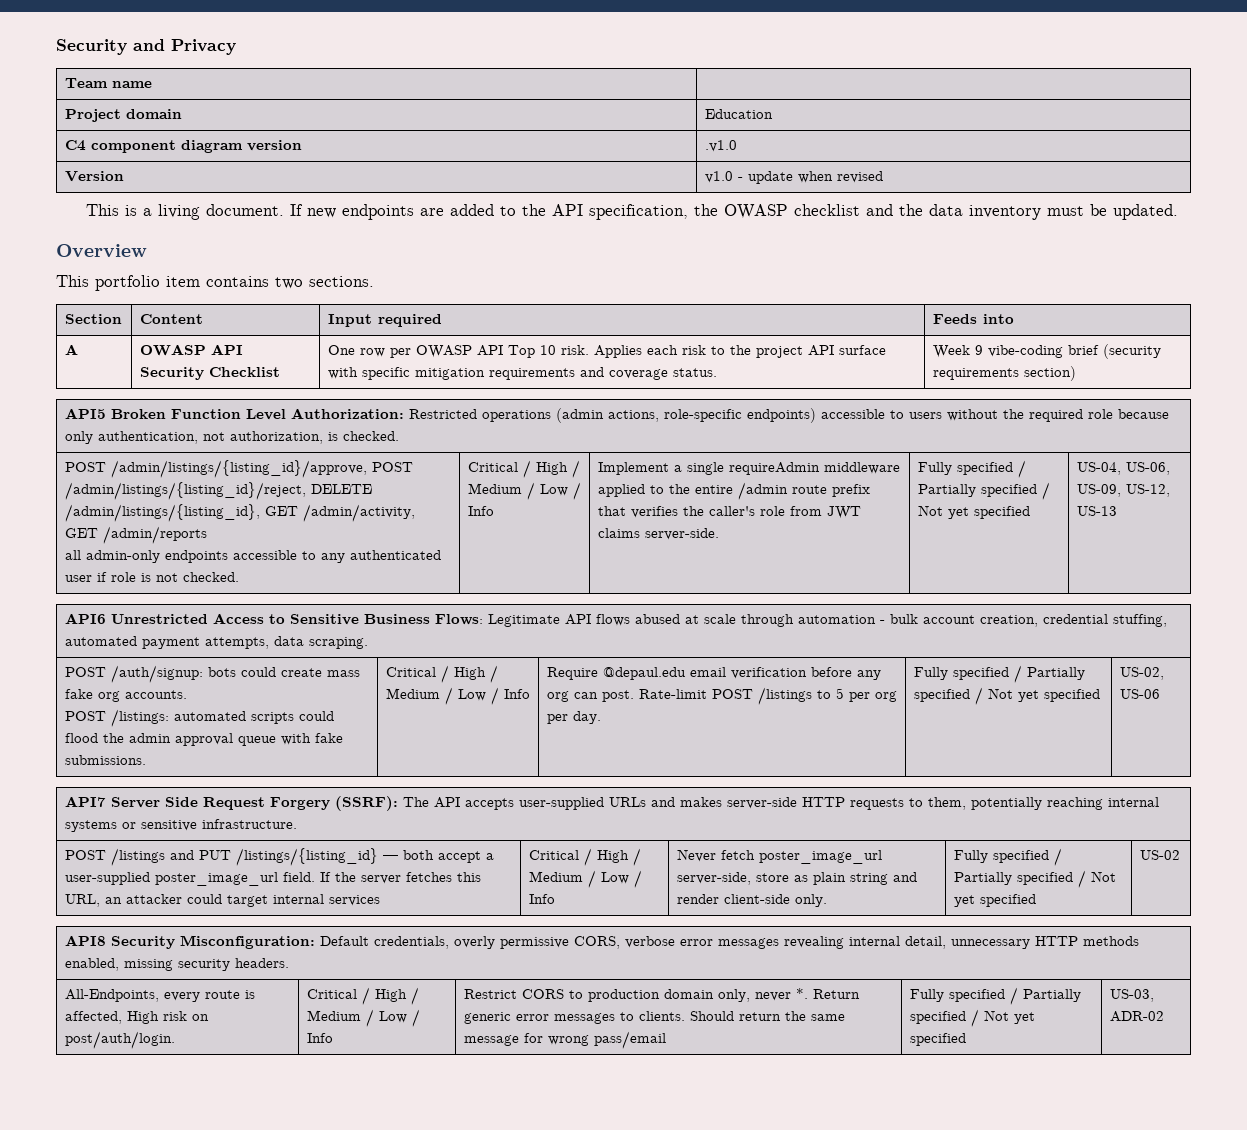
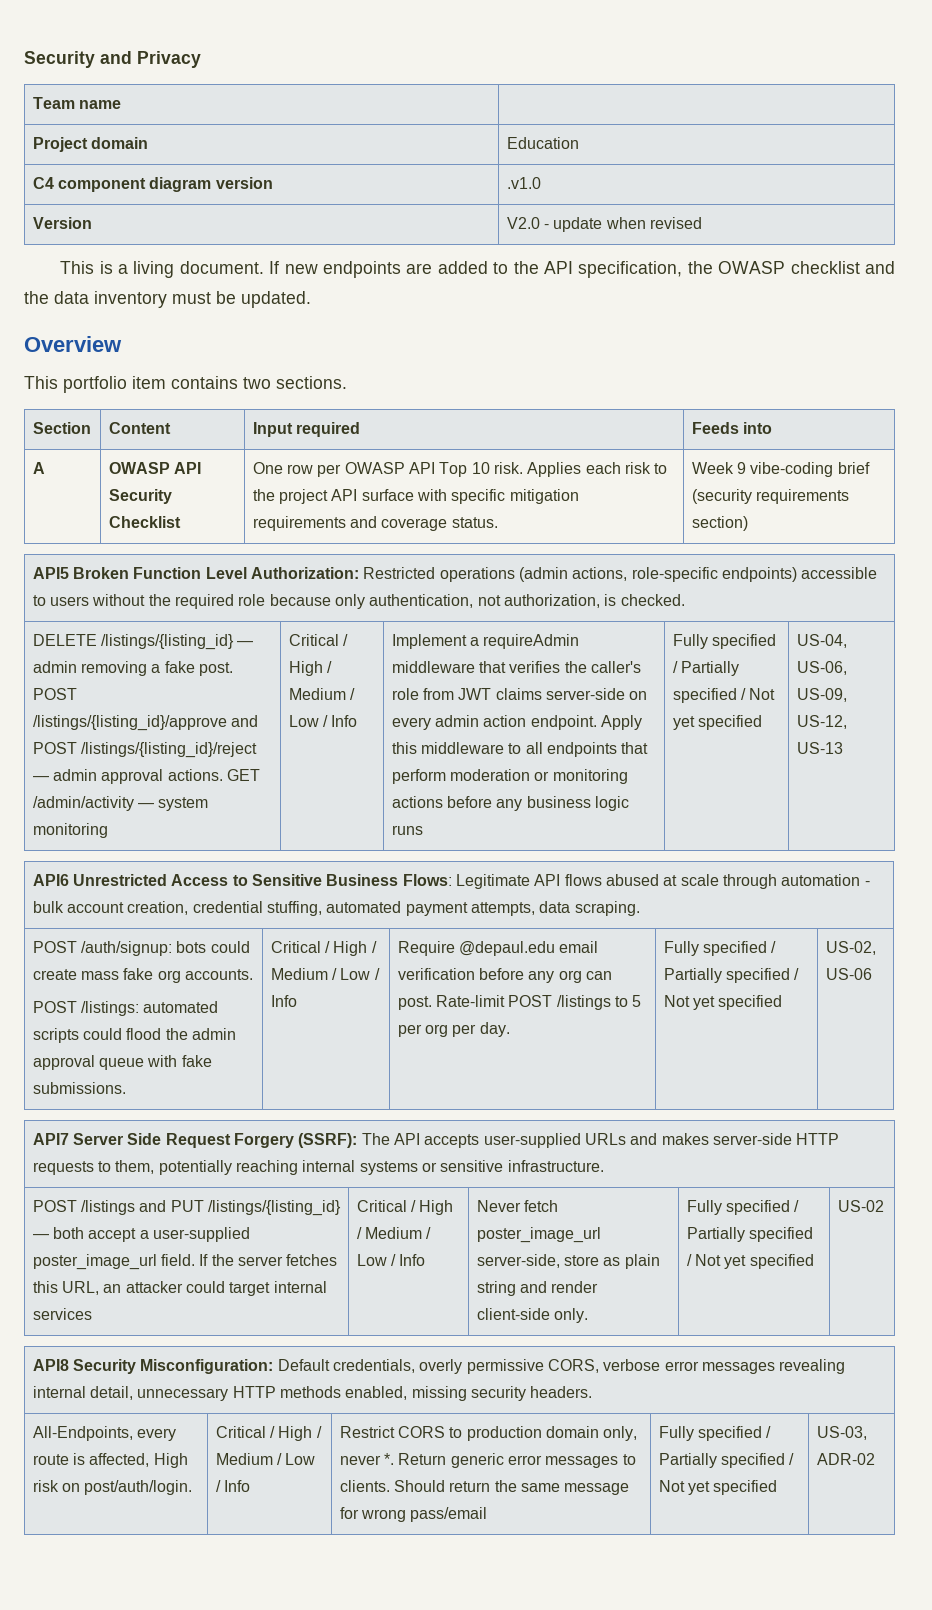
[704,171,733,183] v1.0 -> [506,217,540,229] V2.0
[64,460,413,478] [64,482,372,500] [64,504,415,522] [64,526,207,544] [64,550,441,563] [64,572,239,582] POST /admin/listings/{listing_id}/approve, POST /admin/listings/{listing_id}/reject, DELETE /admin/listings/{listing_id}, GET /admin/activity, GET /admin/reports // all admin-only endpoints accessible to any authenticated user if role is not checked. -> [32,634,254,650] [32,661,234,676] [32,688,77,700] [32,715,259,731] [32,742,258,758] [32,769,261,784] [32,796,209,811] [32,823,108,838] DELETE /listings/{listing_id} — admin removing a fake post. POST /listings/{listing_id}/approve and POST /listings/{listing_id}/reject — admin approval actions. GET /admin/activity — system monitoring
[686,462,724,475] single -> (480, 641) none
[597,482,870,500] applied to the entire /admin route prefix -> (475, 667) none
[644,528,719,540] server-side. -> [546,688,648,700] [391,715,643,730] [391,742,649,757] [391,769,628,784] [391,796,630,811] [391,825,423,835] server-side on every admin action endpoint. Apply this middleware to all endpoints that perform moderation or monitoring actions before any business logic runs

